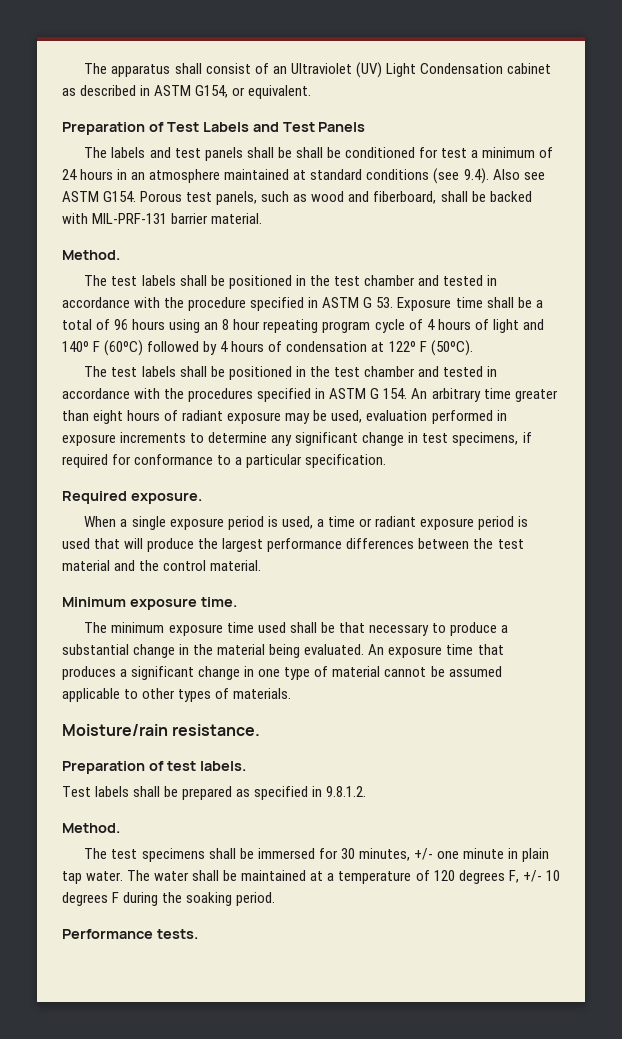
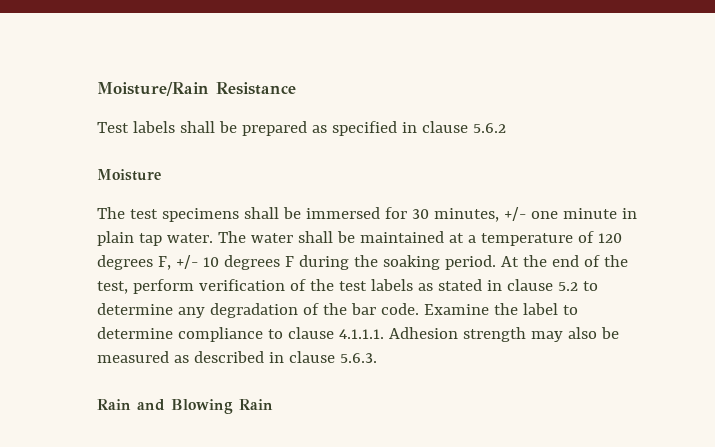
[84,62,551,78] [62,85,312,99] [62,122,366,135] [84,147,554,161] [62,168,545,184] [62,191,532,205] [62,213,263,224] [62,250,120,260] [84,275,497,289] [62,297,543,311] [62,319,544,333] [62,340,473,356] [84,366,497,380] [62,388,558,402] [62,410,507,424] [62,432,532,446] [62,454,387,468] [62,491,202,504] [84,516,529,530] [62,538,524,552] [62,560,262,571] [62,597,237,610] [84,622,508,636] [62,644,504,658] [62,666,502,680] [62,688,292,702] [62,724,261,736] [62,761,246,774] The apparatus shall consist of an Ultraviolet (UV) Light Condensation cabinet as described in ASTM G154, or equivalent. // Preparation of Test Labels and Test Panels // The labels and test panels shall be shall be conditioned for test a minimum of 24 hours in an atmosphere maintained at standard conditions (see 9.4). Also see ASTM G154. Porous test panels, such as wood and fiberboard, shall be backed with MIL-PRF-131 barrier material. // Method. // The test labels shall be positioned in the test chamber and tested in accordance with the procedure specified in ASTM G 53. Exposure time shall be a total of 96 hours using an 8 hour repeating program cycle of 4 hours of light and 140º F (60ºC) followed by 4 hours of condensation at 122º F (50ºC). // The test labels shall be positioned in the test chamber and tested in accordance with the procedures specified in ASTM G 154. An arbitrary time greater than eight hours of radiant exposure may be used, evaluation performed in exposure increments to determine any significant change in test specimens, if required for conformance to a particular specification. // Required exposure. // When a single exposure period is used, a time or radiant exposure period is used that will produce the largest performance differences between the test material and the control material. // Minimum exposure time. // The minimum exposure time used shall be that necessary to produce a substantial change in the material being evaluated. An exposure time that produces a significant change in one type of material cannot be assumed applicable to other types of materials. // Moisture/rain resistance. // Preparation of test labels. -> [97,82,296,96] Moisture/Rain Resistance
[326,786,367,797] [62,823,120,833] 9.8.1.2. // Method. -> [421,121,506,133] [97,169,161,181] clause 5.6.2 // Moisture
[62,929,198,939] // Performance tests. -> [500,255,628,267] [97,279,598,294] [97,303,578,318] [97,327,619,342] [97,351,377,363] [97,399,273,414] At the end of the test, perform verification of the test labels as stated in clause 5.2 to determine any degradation of the bar code. Examine the label to determine compliance to clause 4.1.1.1. Adhesion strength may also be measured as described in clause 5.6.3. // Rain and Blowing Rain

